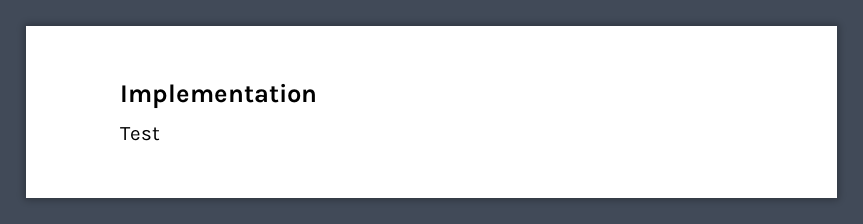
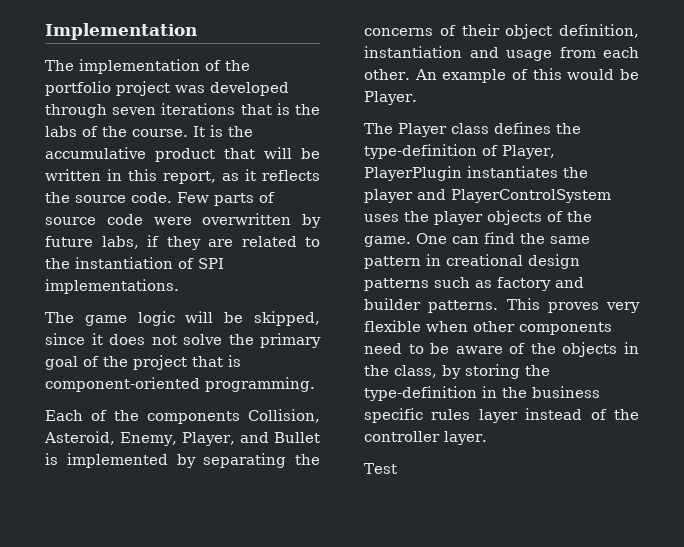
(317, 96) none -> [45,59,250,74] [45,81,289,96] [45,103,320,118] [45,125,253,137] [45,147,320,162] [45,169,320,184] [45,192,275,206] [45,213,321,228] [45,235,320,250] [45,257,224,269] [45,279,179,294] [45,311,320,326] [45,333,321,348] [45,355,241,370] [45,377,315,392] [45,409,320,424] [44,431,320,446] [45,453,320,468] [364,24,639,39] [364,46,639,61] [364,68,639,83] [364,91,417,105] [364,122,581,137] [364,144,555,159] [364,166,588,181] [364,189,611,203] [364,210,592,225] [364,232,590,247] [364,254,580,269] [364,277,584,291] [364,298,640,313] [364,320,612,335] [364,342,639,357] [364,364,550,379] [364,386,600,401] [364,408,639,423] [364,431,487,445] // The implementation of the portfolio project was developed through seven iterations that is the labs of the course. It is the accumulative product that will be written in this report, as it reflects the source code. Few parts of source code were overwritten by future labs, if they are related to the instantiation of SPI implementations. // The game logic will be skipped, since it does not solve the primary goal of the project that is component-oriented programming. // Each of the components Collision, Asteroid, Enemy, Player, and Bullet is implemented by separating the concerns of their object definition, instantiation and usage from each other. An example of this would be Player. // The Player class defines the type-definition of Player, PlayerPlugin instantiates the player and PlayerControlSystem uses the player objects of the game. One can find the same pattern in creational design patterns such as factory and builder patterns. This proves very flexible when other components need to be aware of the objects in the class, by storing the type-definition in the business specific rules layer instead of the controller layer.

